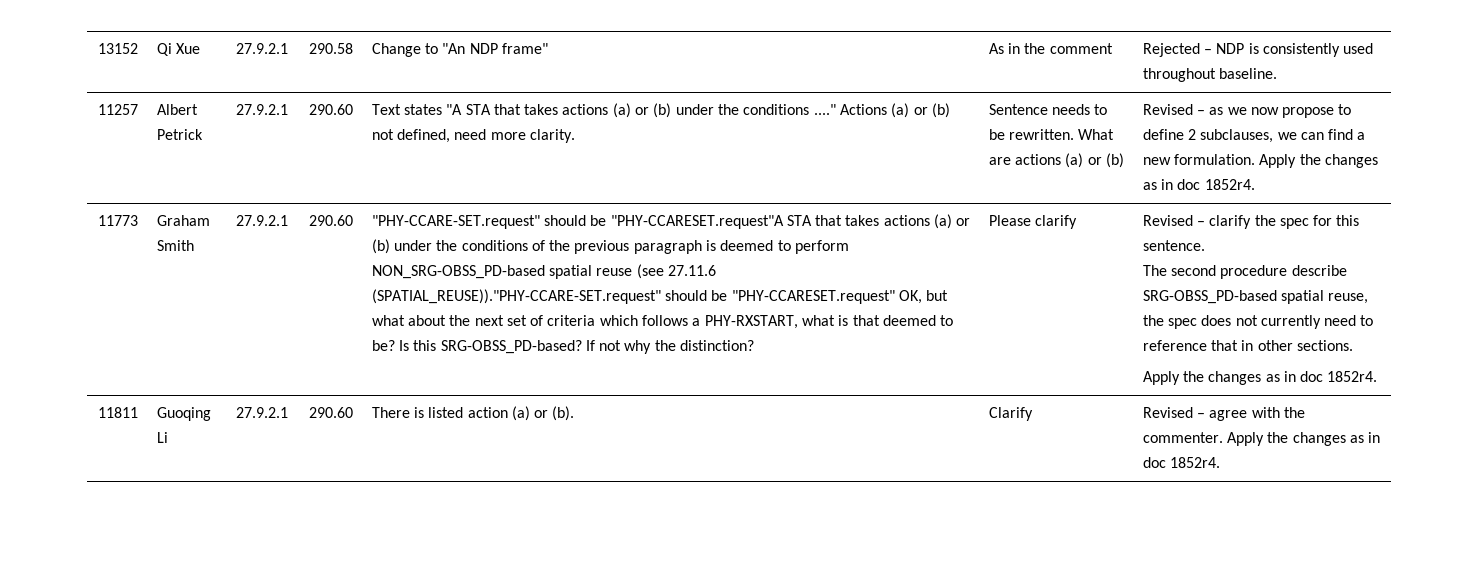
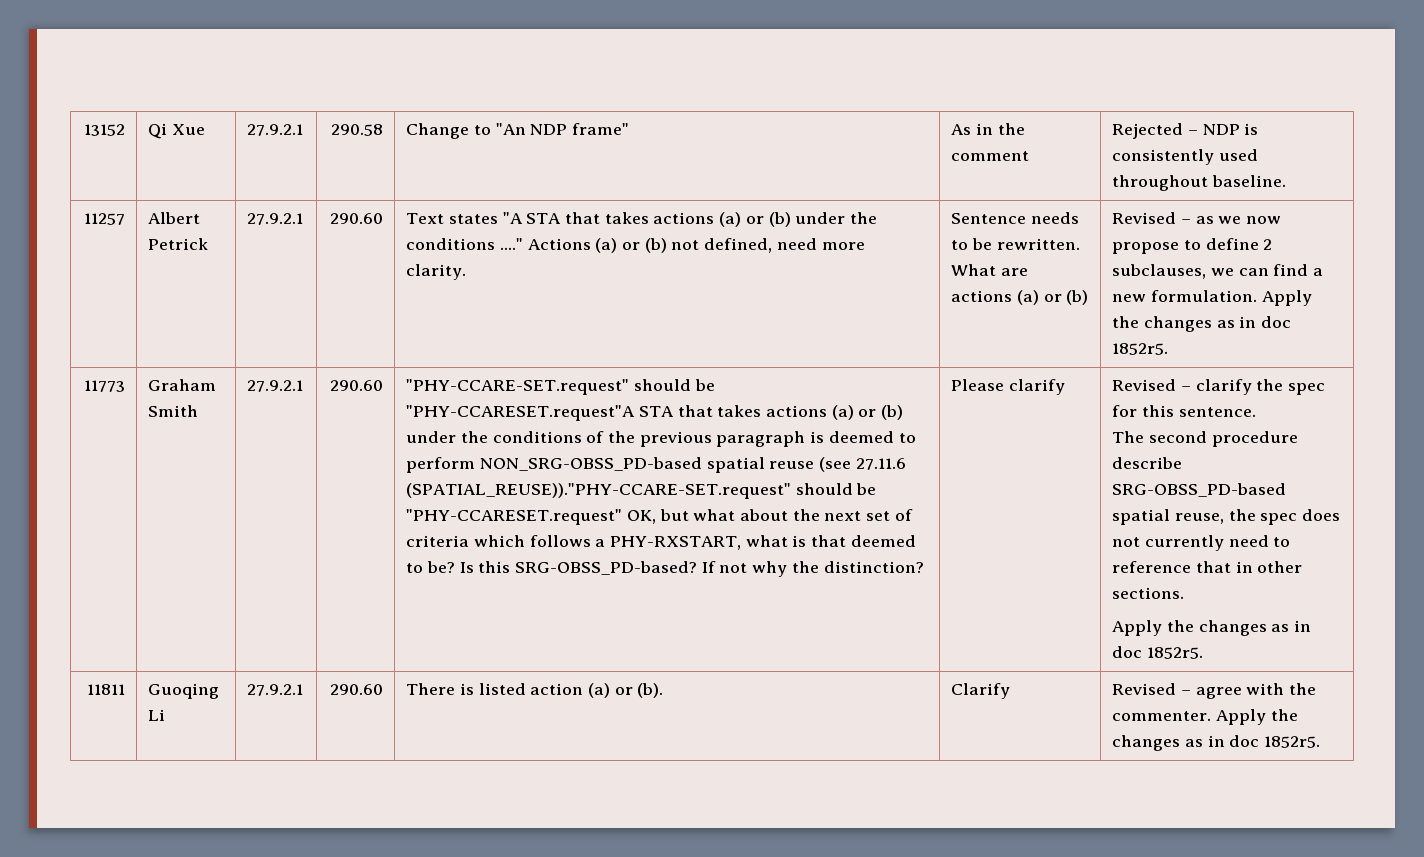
[1204,179,1255,190] 1852r4. -> [1112,343,1169,355] 1852r5.
[1327,371,1378,382] 1852r4. -> [1146,647,1203,659] 1852r5.
[1169,457,1220,468] 1852r4. -> [1263,736,1320,748] 1852r5.

